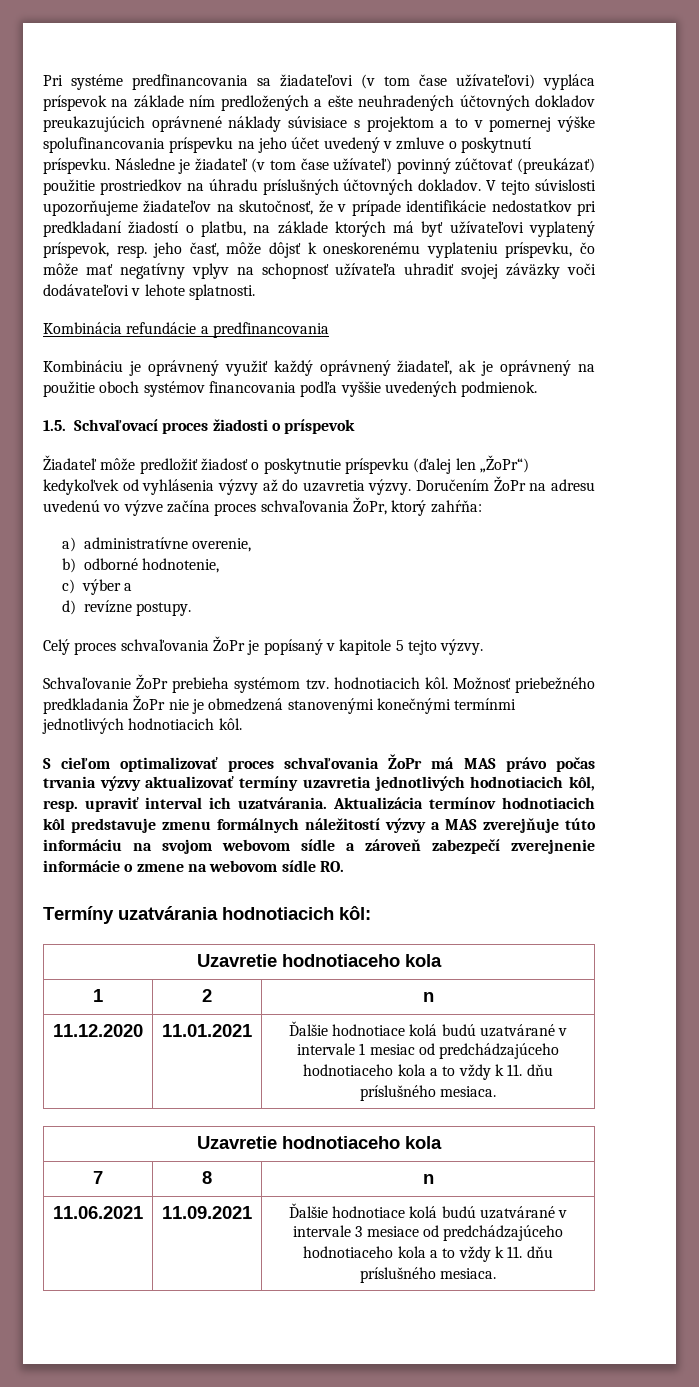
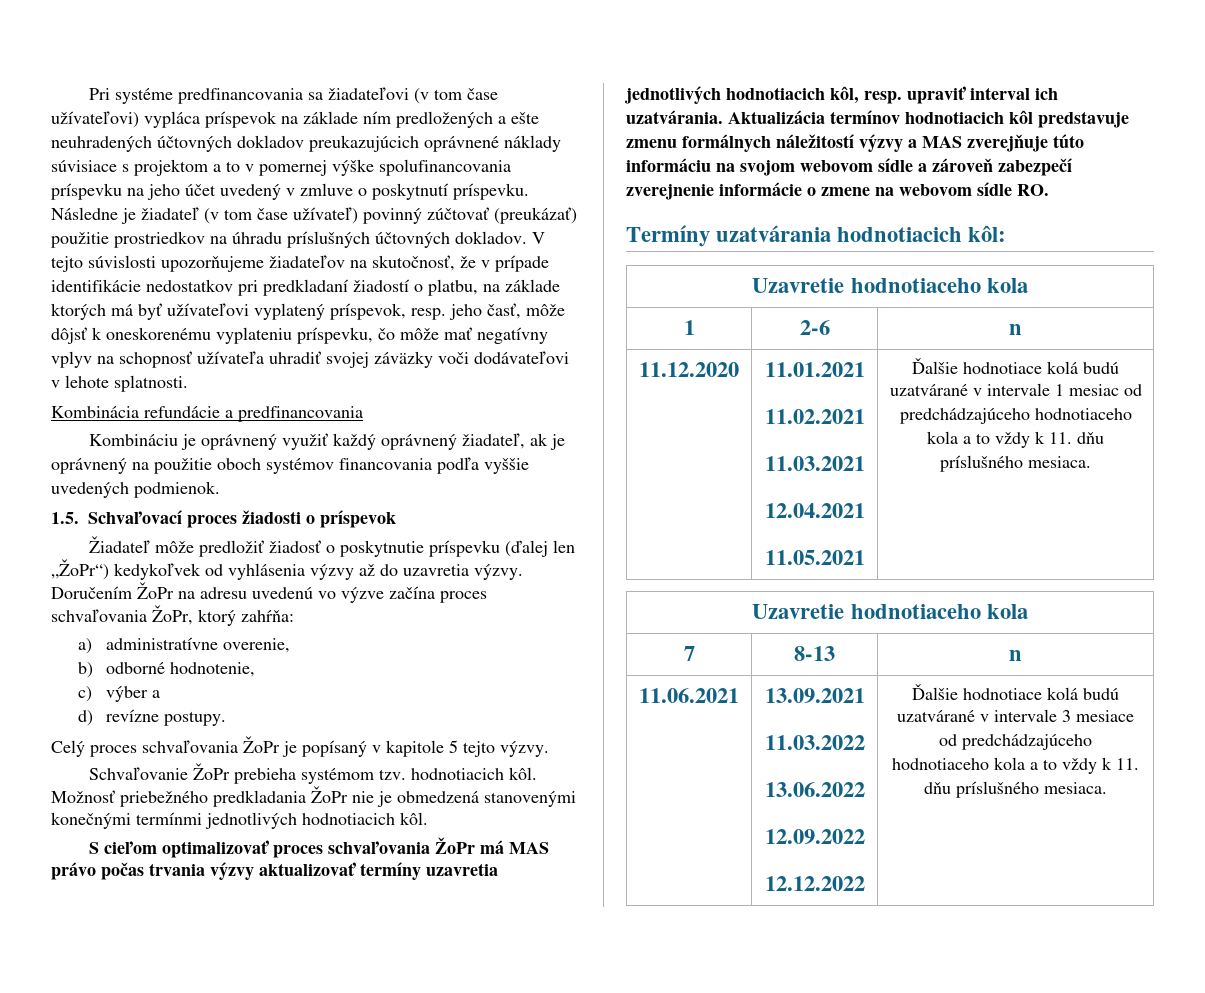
[202,989,212,1002] 2 -> [799,320,830,335] 2-6
(252, 1030) none -> [764,409,865,424] [764,456,865,471] [764,503,865,518] [764,550,865,565] // 11.02.2021 // 11.03.2021 // 12.04.2021 // 11.05.2021
[202,1171,212,1184] 8 -> [794,646,835,661] 8-13
[162,1206,252,1219] 11.09.2021 -> [764,688,865,703] [764,735,865,750] [764,782,865,797] [764,829,865,844] [764,876,865,891] 13.09.2021 // 11.03.2022 // 13.06.2022 // 12.09.2022 // 12.12.2022

